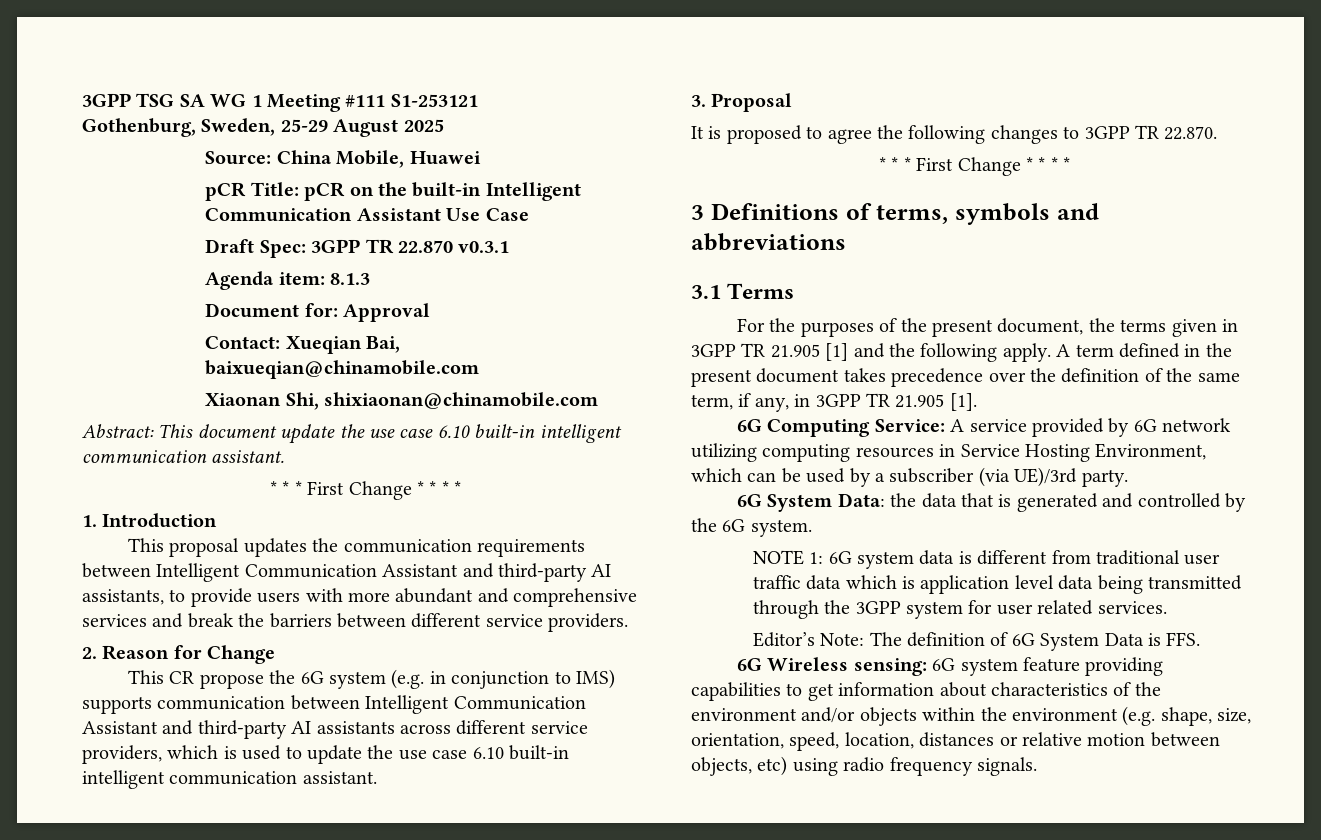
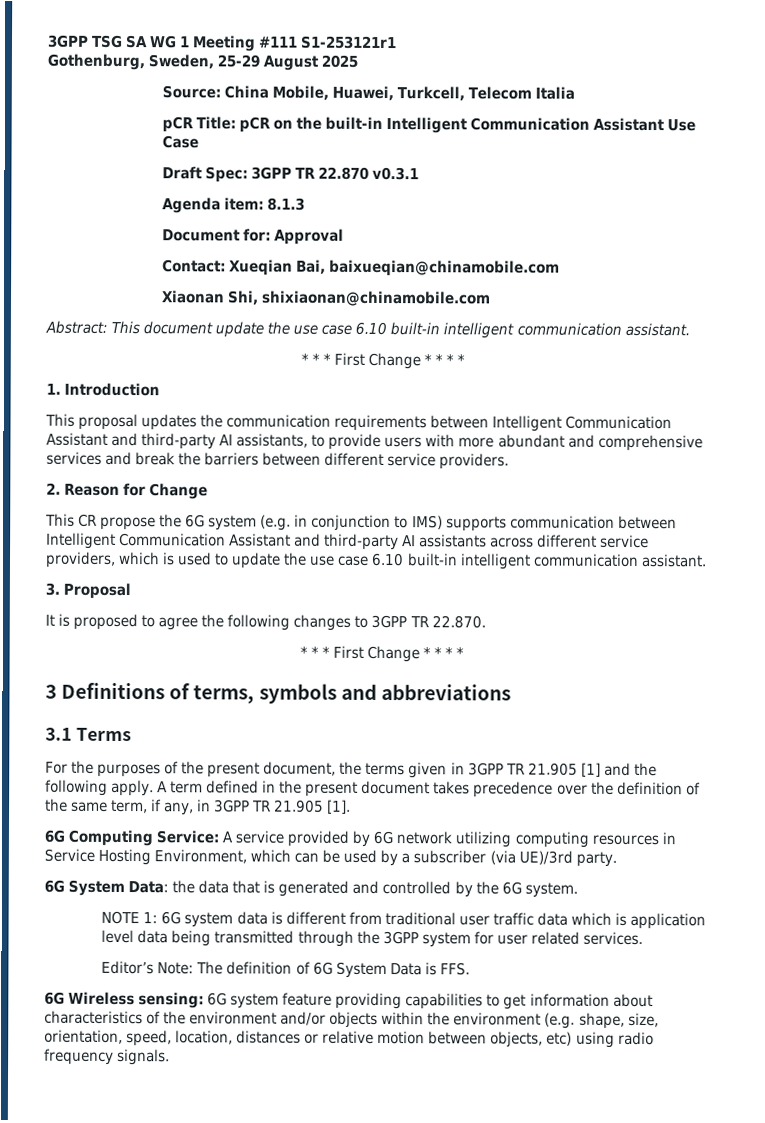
[390,94,478,107] S1-253121 -> [300,35,398,50] S1-253121r1
[409,151,481,165] Huawei -> [331,85,575,102] Huawei, Turkcell, Telecom Italia

